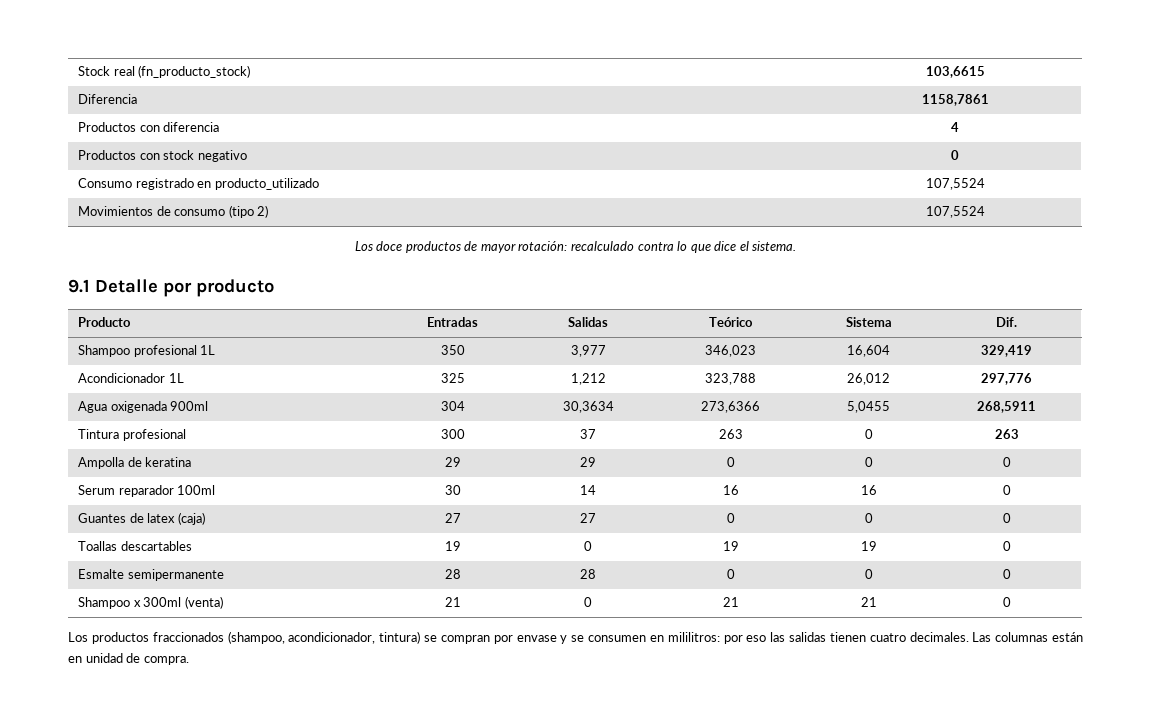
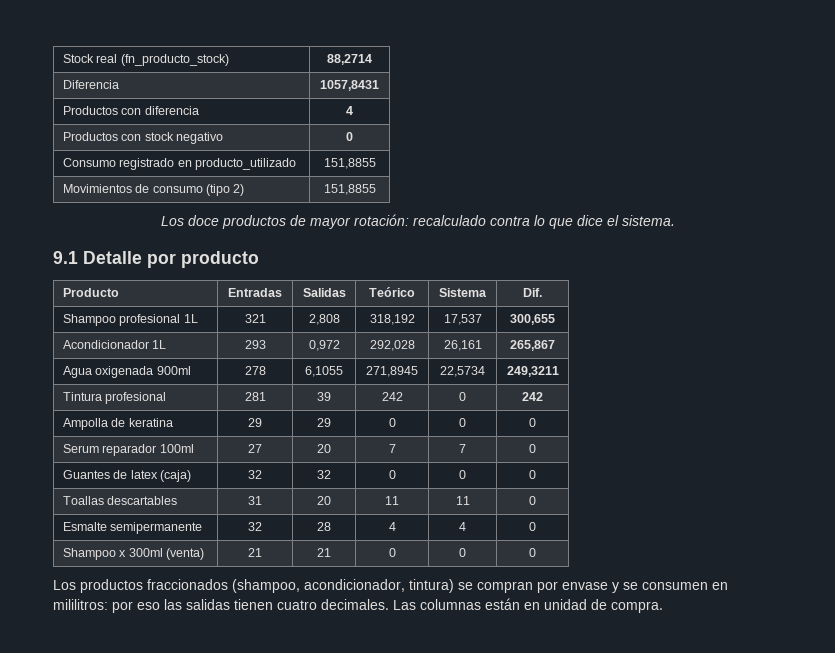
[925,66,985,78] 103,6615 -> [327,54,372,65] 88,2714
[921,94,989,106] 1158,7861 -> [320,80,379,91] 1057,8431
[925,178,985,190] 107,5524 -> [323,158,376,169] 151,8855
[925,206,985,218] 107,5524 -> [323,184,376,195] 151,8855
[440,345,465,355] [570,345,606,357] [705,345,756,357] [847,345,890,357] [981,345,1032,357] [78,373,184,383] [440,373,465,383] [570,373,606,385] [705,373,756,385] [847,373,890,385] [981,373,1032,385] [78,401,209,413] [440,401,465,411] [562,401,614,413] [701,401,760,413] [847,401,890,413] [977,401,1036,413] 350 | 3,977 | 346,023 | 16,604 | 329,419 // Acondicionador 1L | 325 | 1,212 | 323,788 | 26,012 | 297,776 // Agua oxigenada 900ml | 304 | 30,3634 | 273,6366 | 5,0455 | 268,5911 -> [244,314,266,323] [308,314,340,325] [369,314,415,325] [443,314,482,325] [510,314,555,325] [62,340,167,349] [244,340,266,349] [308,340,340,351] [369,340,415,351] [443,340,482,351] [510,340,555,351] [62,366,191,378] [244,366,266,375] [305,366,343,377] [366,366,418,377] [440,366,485,377] [506,366,559,377] 321 | 2,808 | 318,192 | 17,537 | 300,655 // Acondicionador 1L | 293 | 0,972 | 292,028 | 26,161 | 265,867 // Agua oxigenada 900ml | 278 | 6,1055 | 271,8945 | 22,5734 | 249,3211
[440,429,465,439] [580,429,596,439] [718,429,743,439] [864,429,873,439] [994,429,1019,439] 300 | 37 | 263 | 0 | 263 -> [244,392,266,401] [317,392,331,401] [381,392,403,401] [459,392,466,401] [522,392,543,401] 281 | 39 | 242 | 0 | 242
[444,485,461,495] [580,485,596,495] [722,485,739,495] [860,485,877,495] 30 | 14 | 16 | 16 -> [248,444,262,453] [317,444,331,453] [388,444,396,453] [459,444,466,453] 27 | 20 | 7 | 7
[444,513,461,523] [580,513,596,523] 27 | 27 -> [248,470,262,479] [317,470,331,479] 32 | 32
[444,541,461,551] [584,541,592,551] [722,541,739,551] [860,541,877,551] 19 | 0 | 19 | 19 -> [248,496,262,505] [317,496,331,505] [385,496,399,505] [455,496,470,505] 31 | 20 | 11 | 11
[444,569,461,579] [580,569,596,579] [726,569,735,579] [864,569,873,579] 28 | 28 | 0 | 0 -> [248,522,262,531] [317,522,331,531] [388,522,396,531] [459,522,466,531] 32 | 28 | 4 | 4
[584,597,592,607] [722,597,739,607] [860,597,877,607] | 0 | 21 | 21 -> [317,548,331,557] [388,548,396,557] [459,548,466,557] | 21 | 0 | 0

